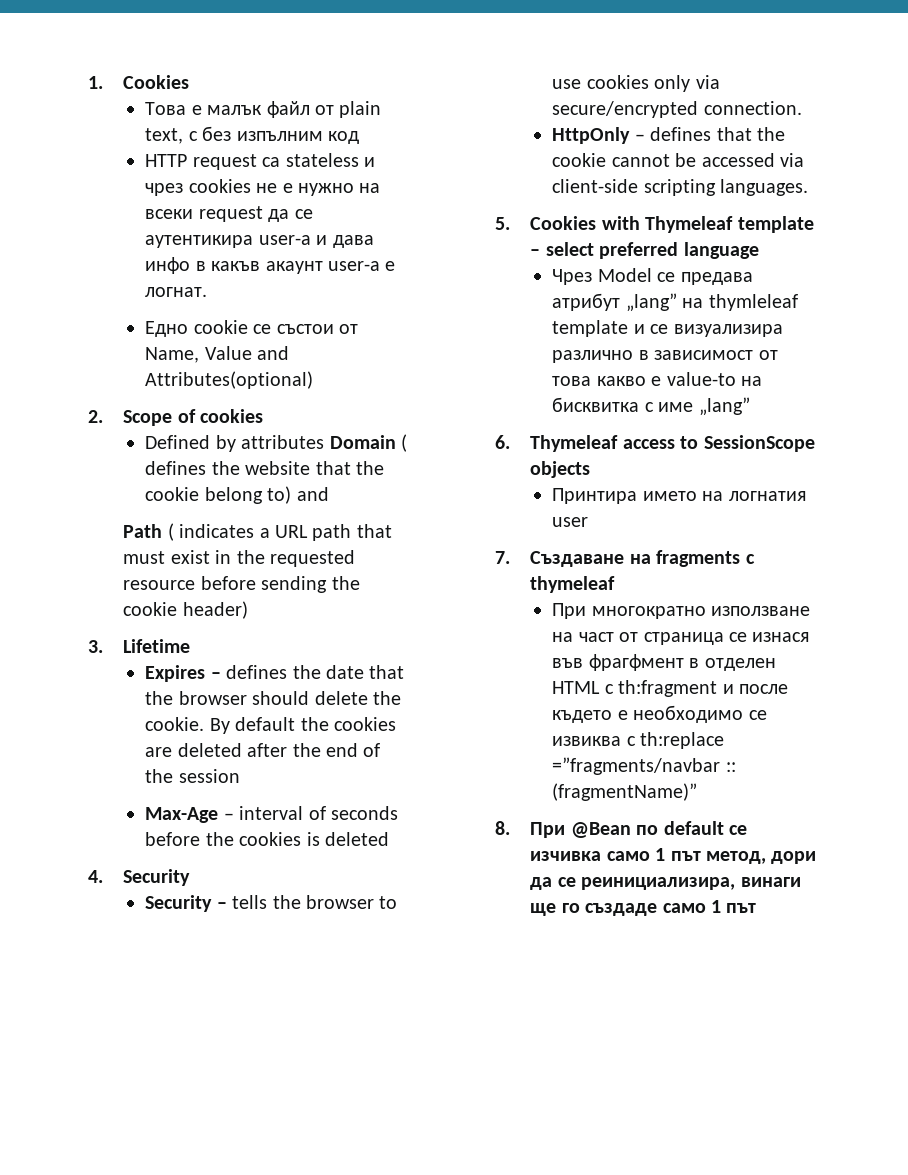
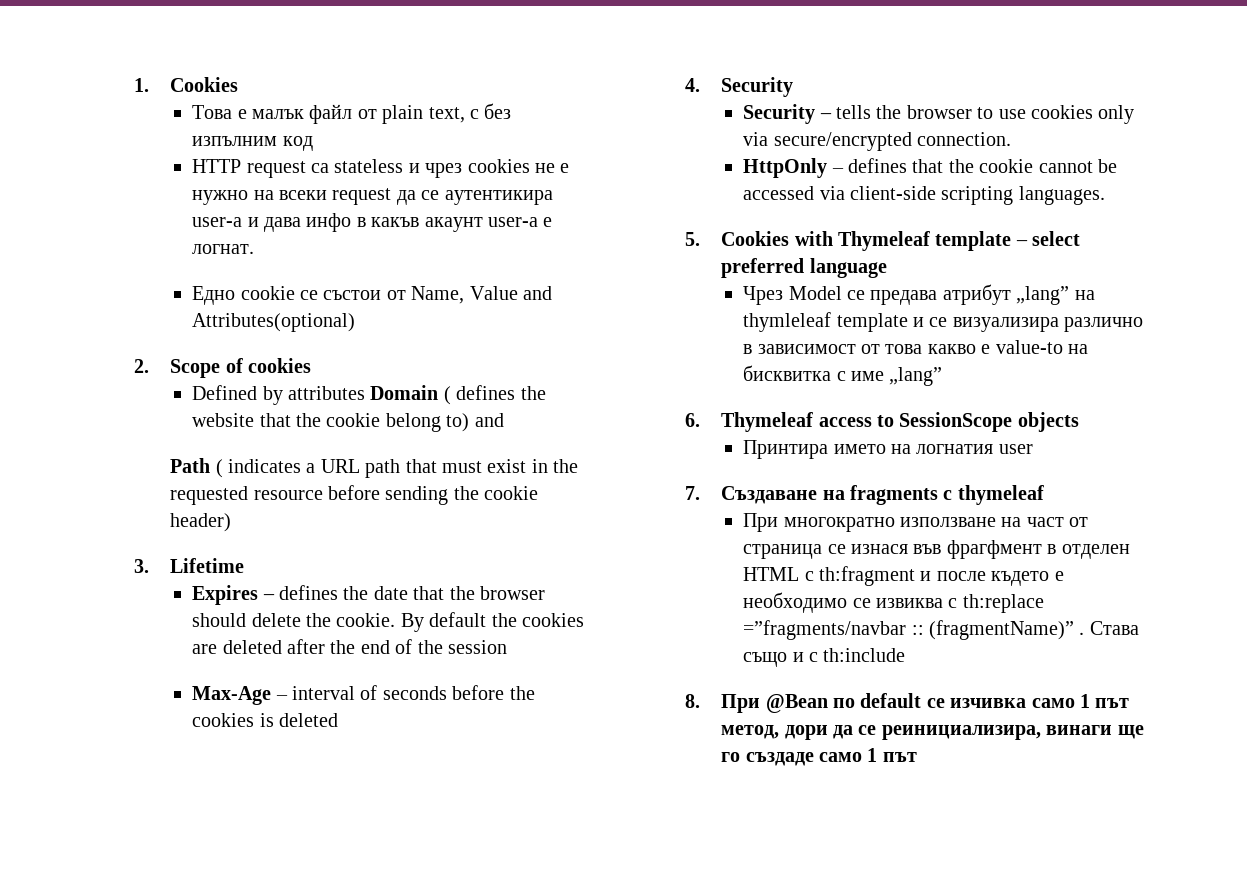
(698, 792) none -> [1079,621,1139,635] [743,648,906,667] . Става също и с th:include

